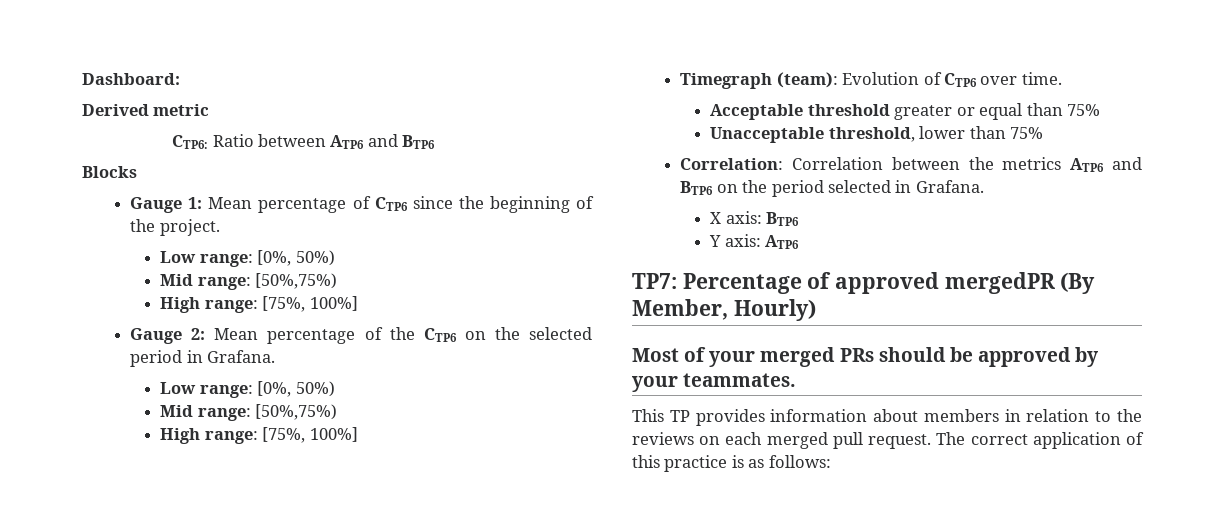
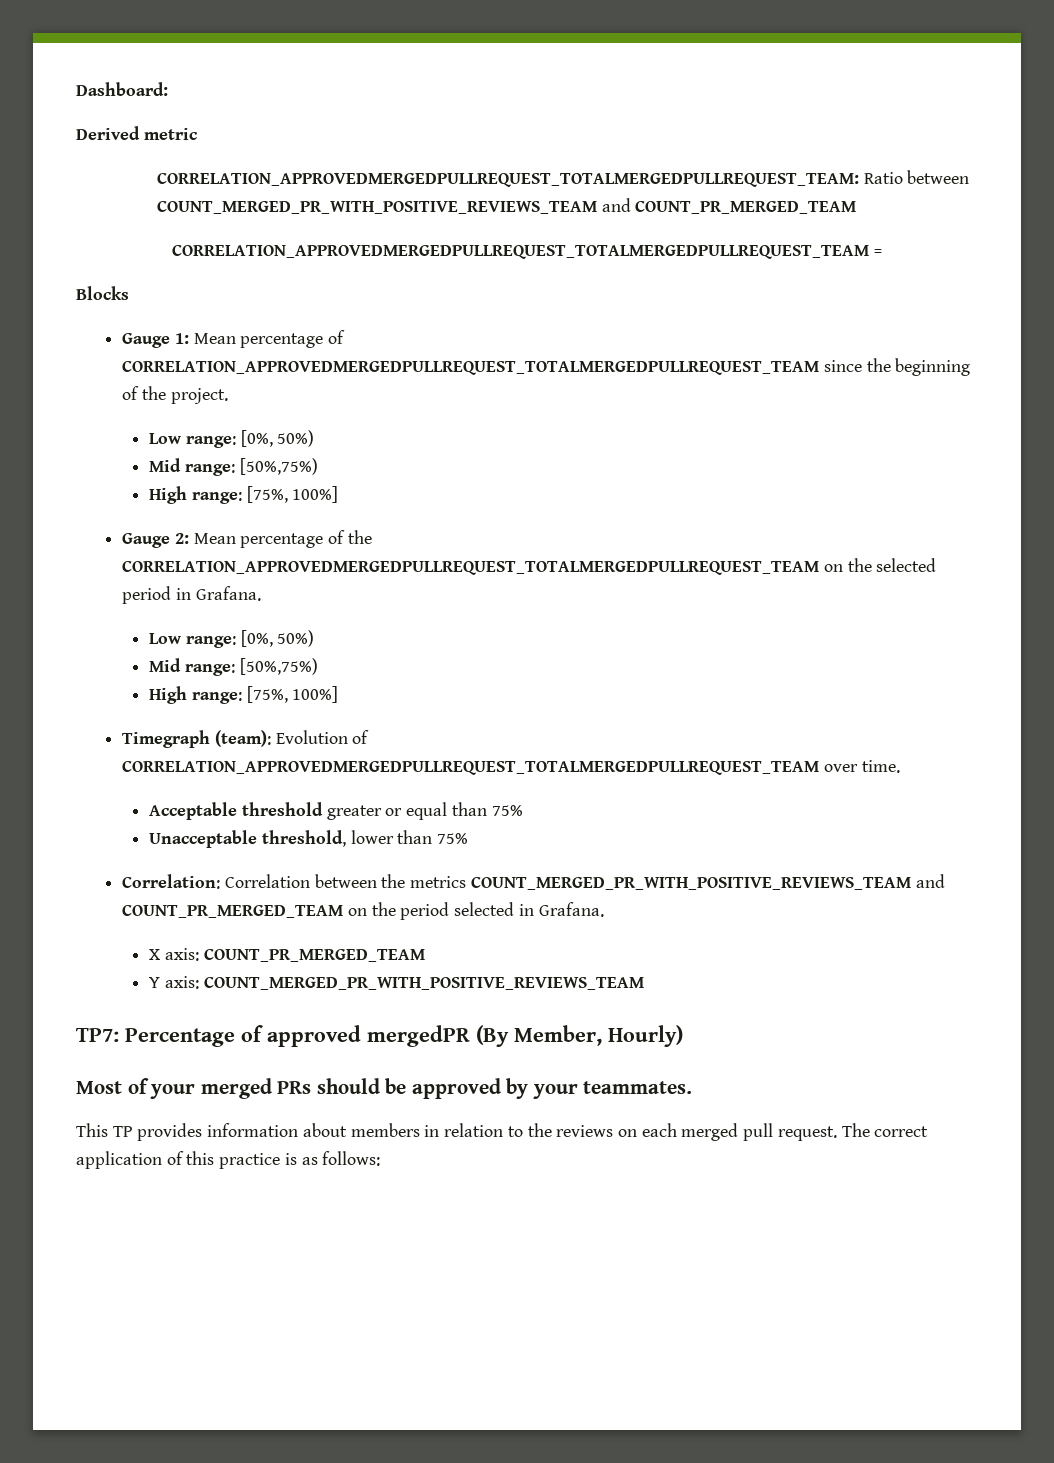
[172,135,209,149] CTP6: -> [156,173,859,187] CORRELATION_APPROVEDMERGEDPULLREQUEST_TOTALMERGEDPULLREQUEST_TEAM:
[330,134,436,149] ATP6 and BTP6 -> [156,198,857,214] [172,245,882,259] COUNT_MERGED_PR_WITH_POSITIVE_REVIEWS_TEAM and COUNT_PR_MERGED_TEAM // CORRELATION_APPROVEDMERGEDPULLREQUEST_TOTALMERGEDPULLREQUEST_TEAM =
[374,197,408,211] CTP6 -> [122,361,820,375] CORRELATION_APPROVEDMERGEDPULLREQUEST_TOTALMERGEDPULLREQUEST_TEAM
[423,328,457,342] CTP6 -> [122,561,820,575] CORRELATION_APPROVEDMERGEDPULLREQUEST_TOTALMERGEDPULLREQUEST_TEAM
[944,73,978,87] CTP6 -> [122,761,820,775] CORRELATION_APPROVEDMERGEDPULLREQUEST_TOTALMERGEDPULLREQUEST_TEAM
[1070,157,1142,172] [680,181,714,195] ATP6 and BTP6 -> [470,874,945,890] [122,905,344,918] COUNT_MERGED_PR_WITH_POSITIVE_REVIEWS_TEAM and COUNT_PR_MERGED_TEAM
[766,212,800,226] BTP6 -> [203,949,425,962] COUNT_PR_MERGED_TEAM
[765,235,800,249] ATP6 -> [203,977,644,990] COUNT_MERGED_PR_WITH_POSITIVE_REVIEWS_TEAM

